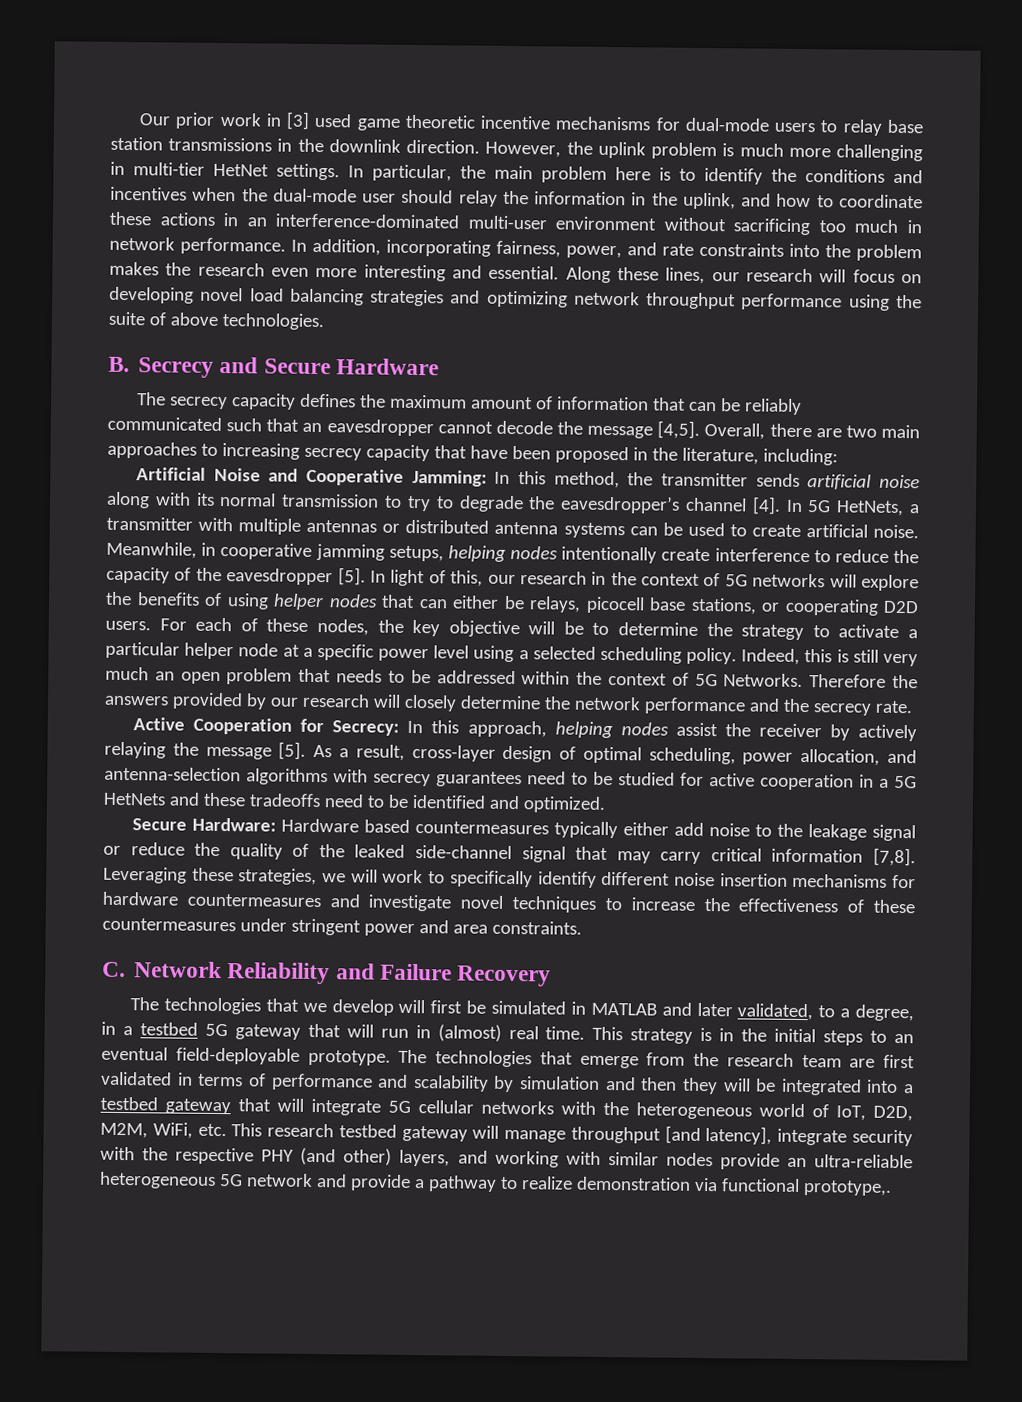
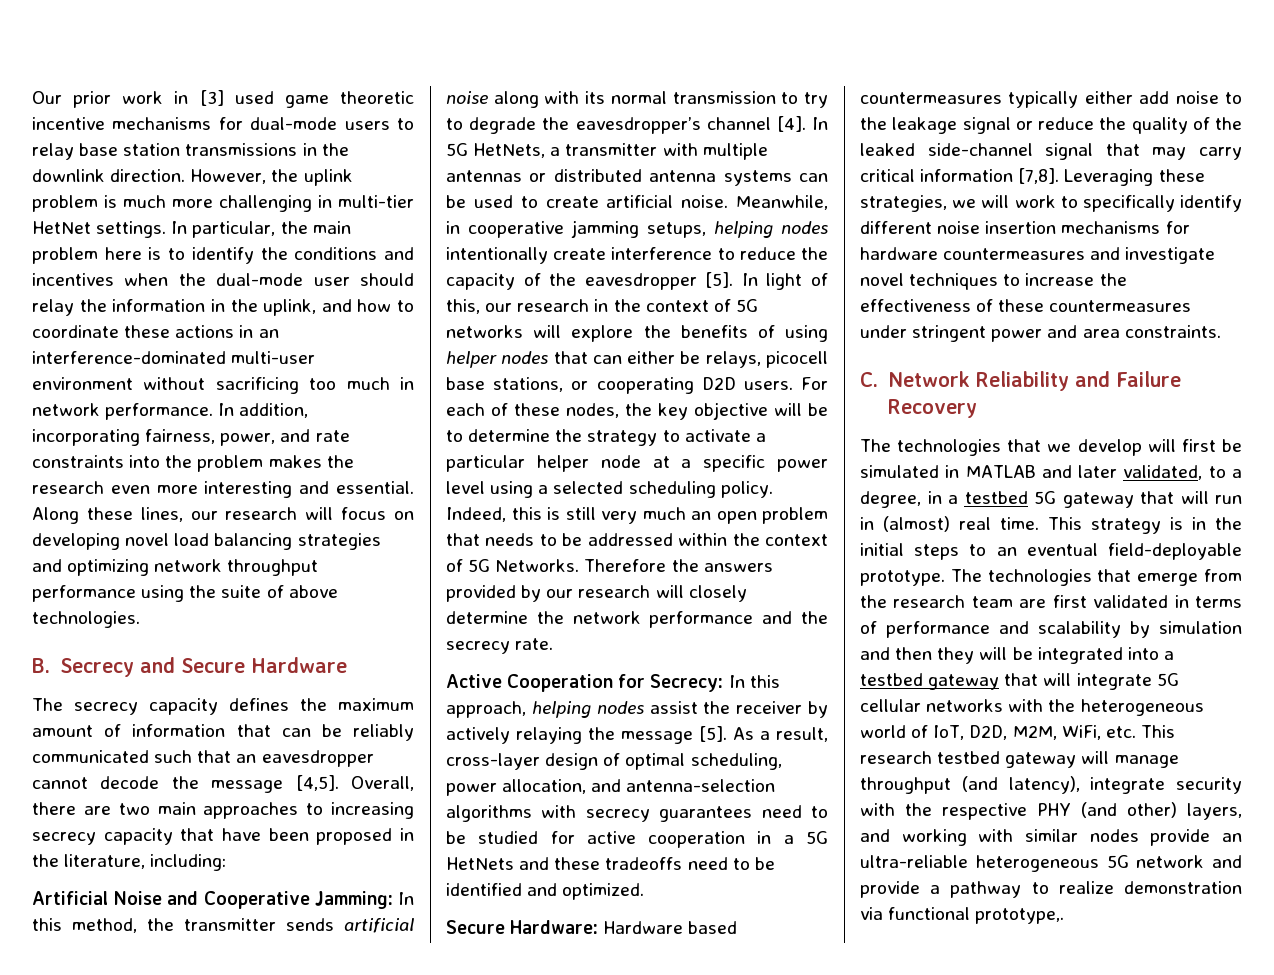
[664,1125,773,1145] [and latency], -> [961,776,1080,794] (and latency),

